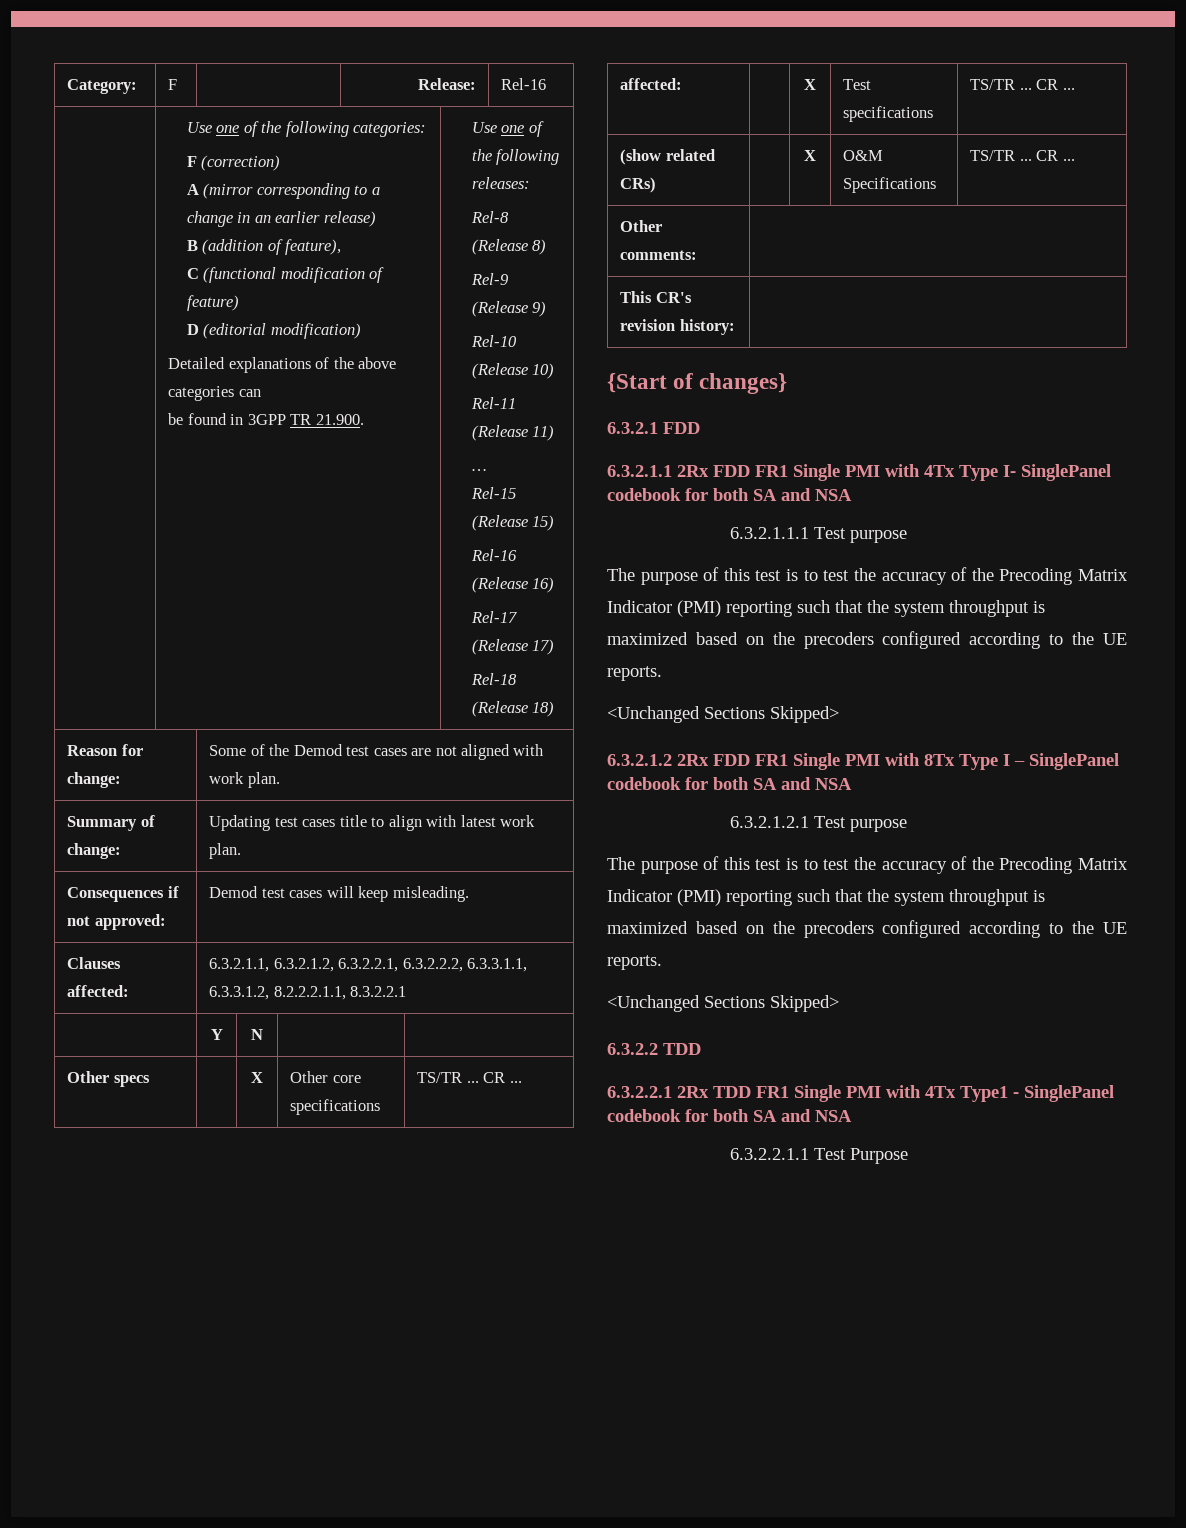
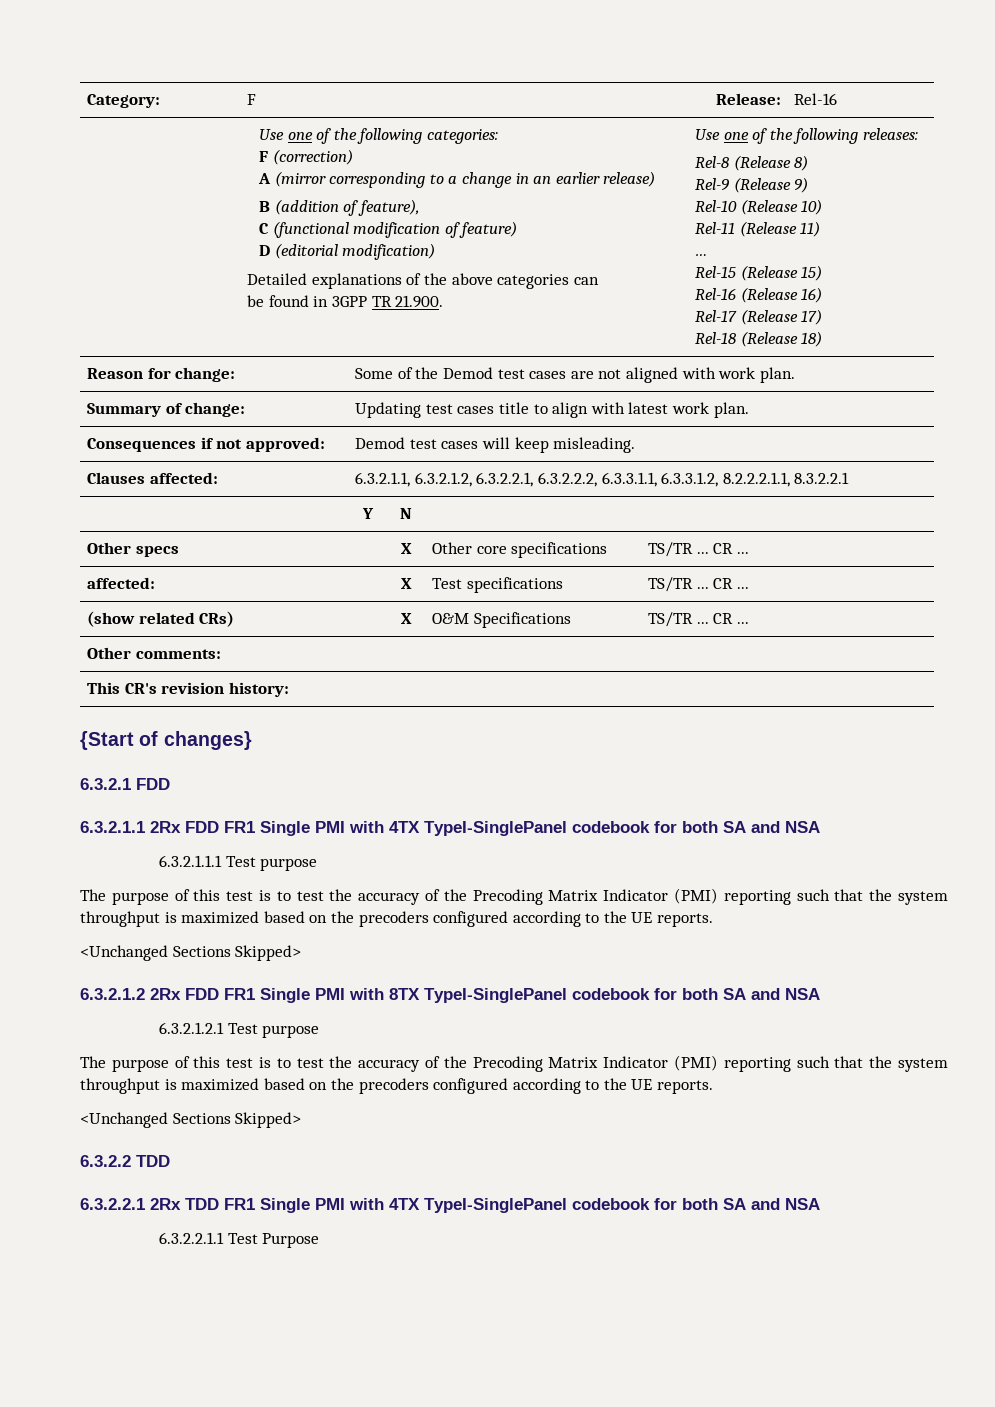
[924,464,1111,481] 4Tx Type I- SinglePanel -> [389,821,567,836] 4TX TypeI-SinglePanel
[924,753,1119,770] 8Tx Type I – SinglePanel -> [389,988,567,1003] 8TX TypeI-SinglePanel
[925,1085,1114,1102] 4Tx Type1 - SinglePanel -> [389,1198,567,1213] 4TX TypeI-SinglePanel

